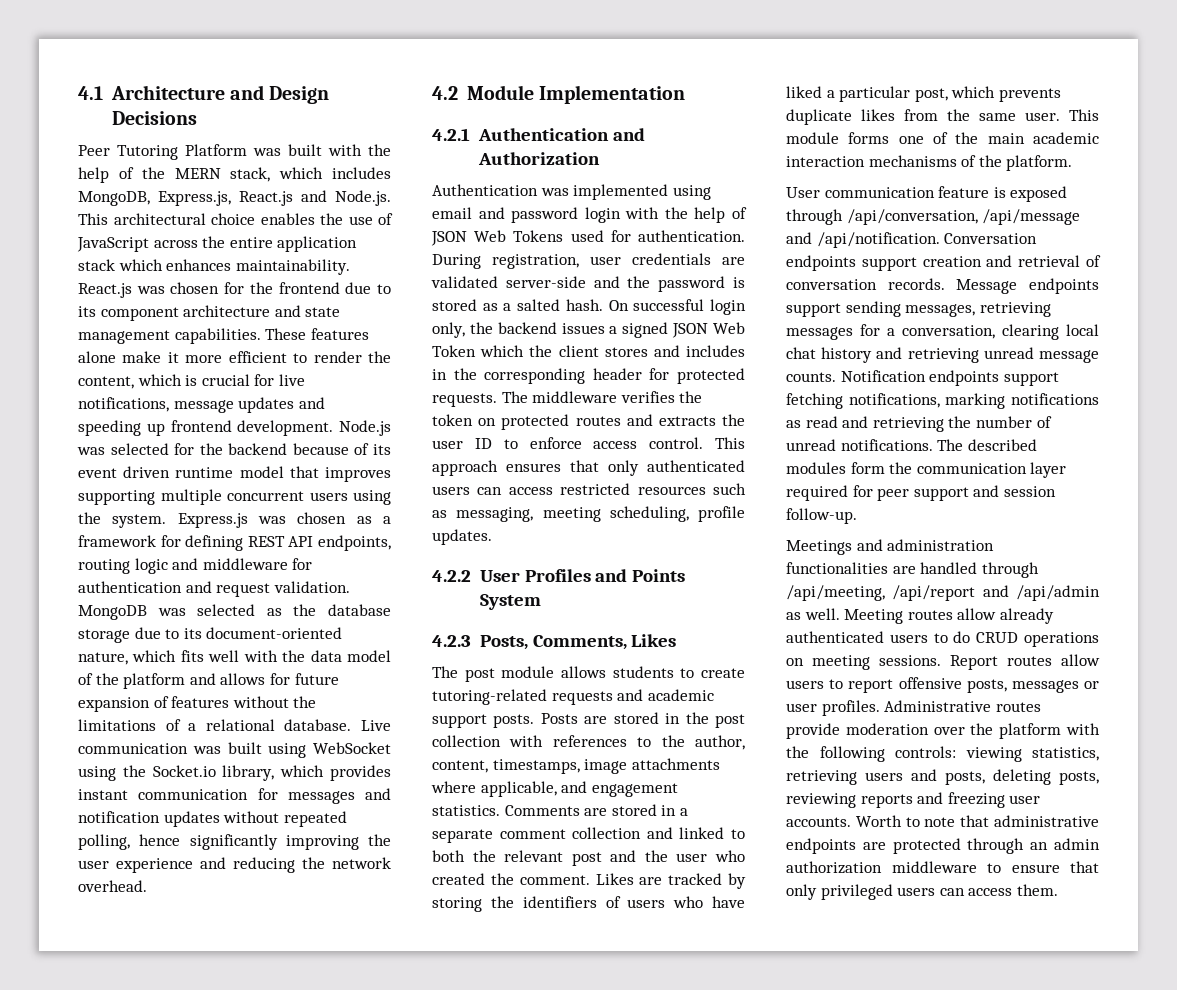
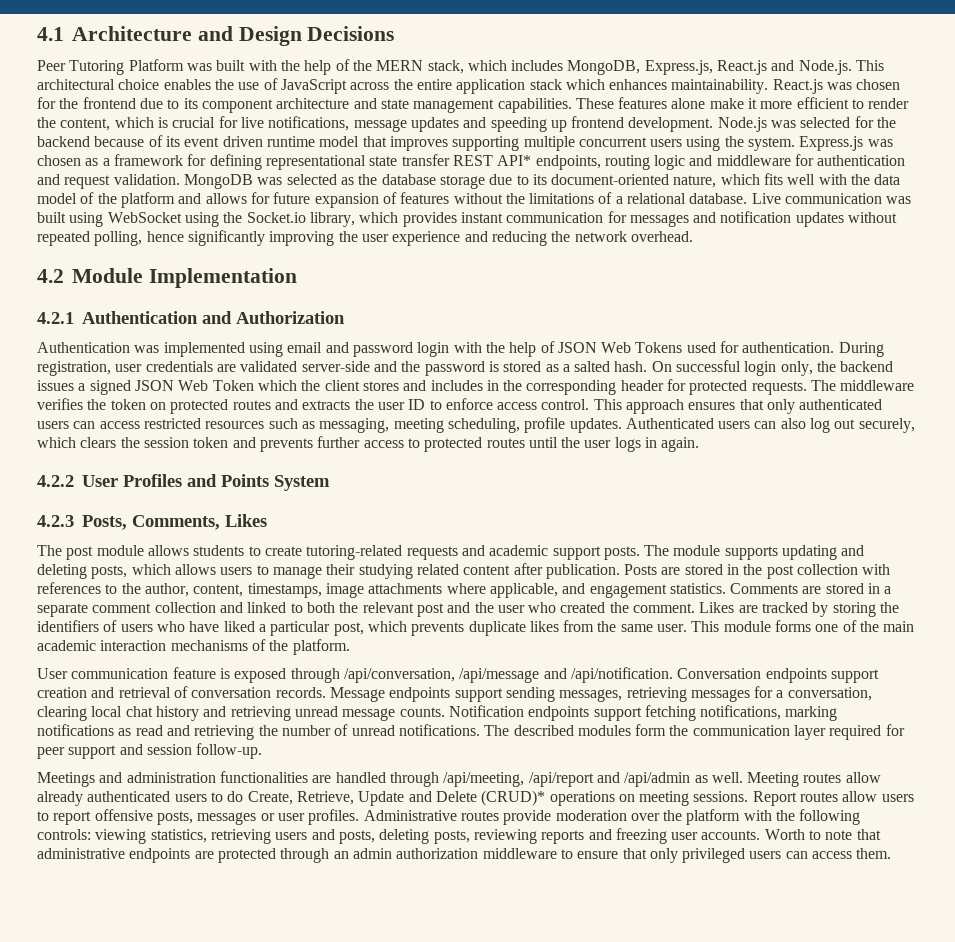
[247,536,314,547] REST API -> [265,154,532,170] representational state transfer REST API*
(492, 537) none -> [625,418,915,433] [37,436,700,452] Authenticated users can also log out securely, which clears the session token and prevents further access to protected routes until the user logs in again.
(535, 721) none -> [644,545,865,560] [37,563,620,579] The module supports updating and deleting posts, which allows users to manage their studying related content after publication.
[976,632,1019,643] CRUD -> [247,790,546,806] Create, Retrieve, Update and Delete (CRUD)*

